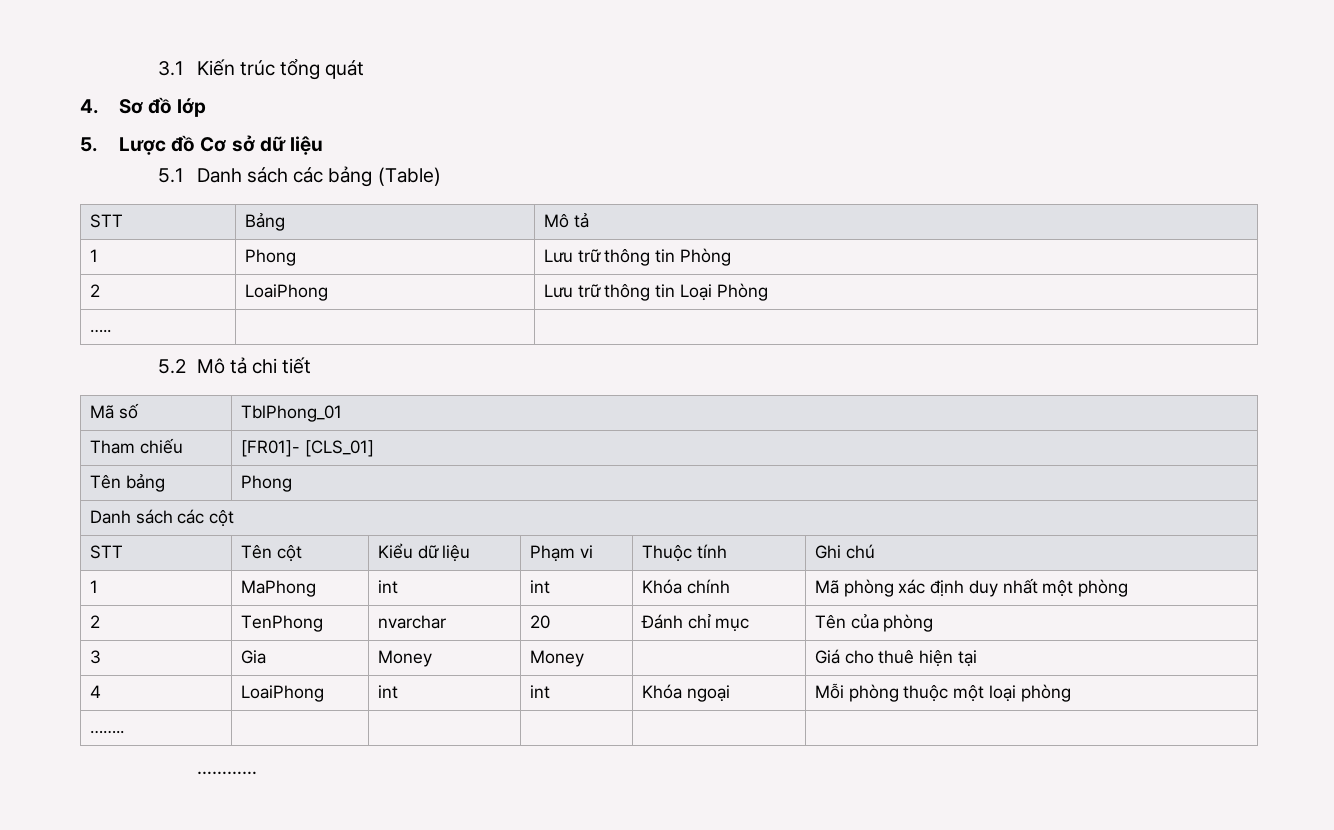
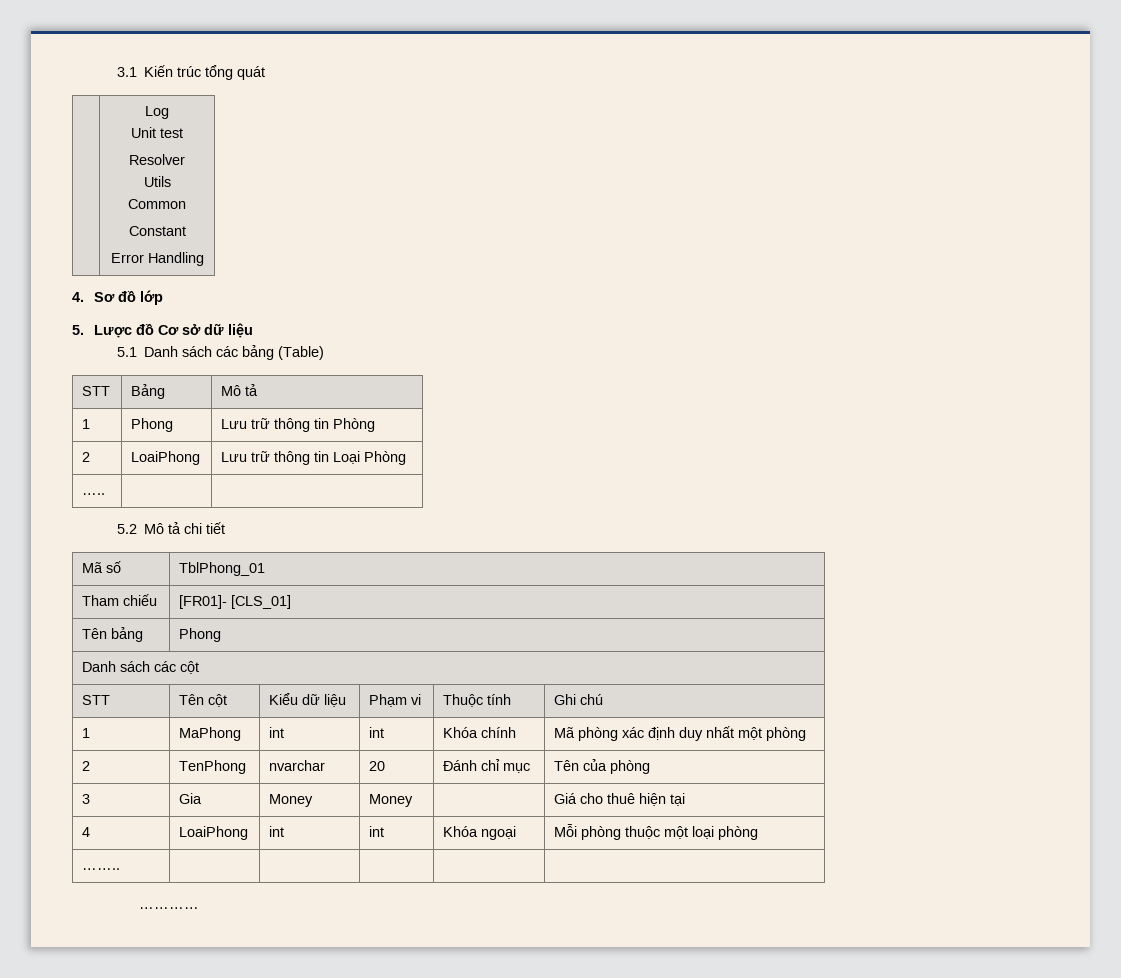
(365, 69) none -> [145,106,169,119] [131,127,183,138] [129,154,185,165] [143,176,171,187] [128,199,186,209] [128,226,186,236] [110,252,204,266] // | Log // Unit test // Resolver // Utils // Common // Constant // Error Handling

